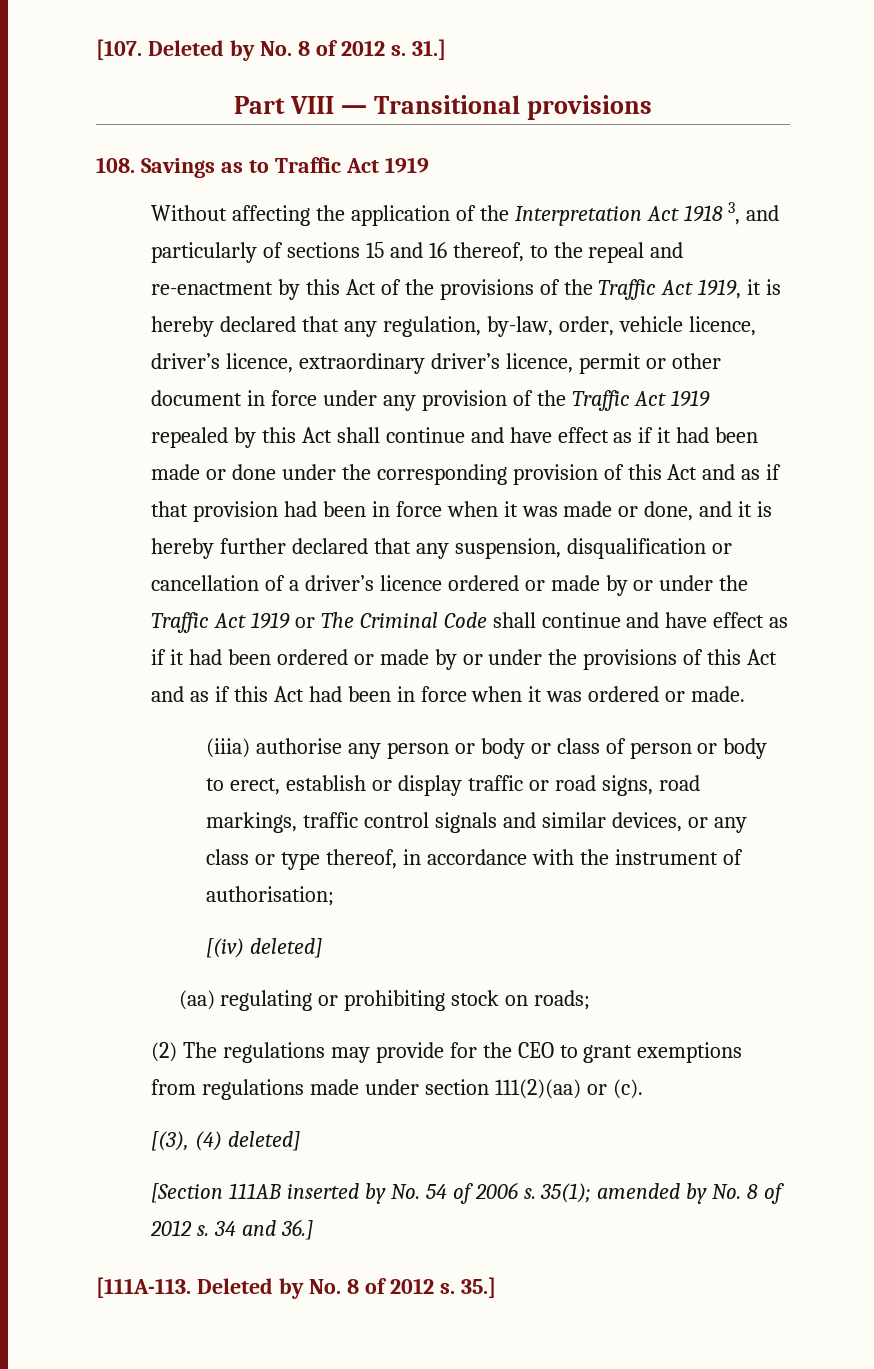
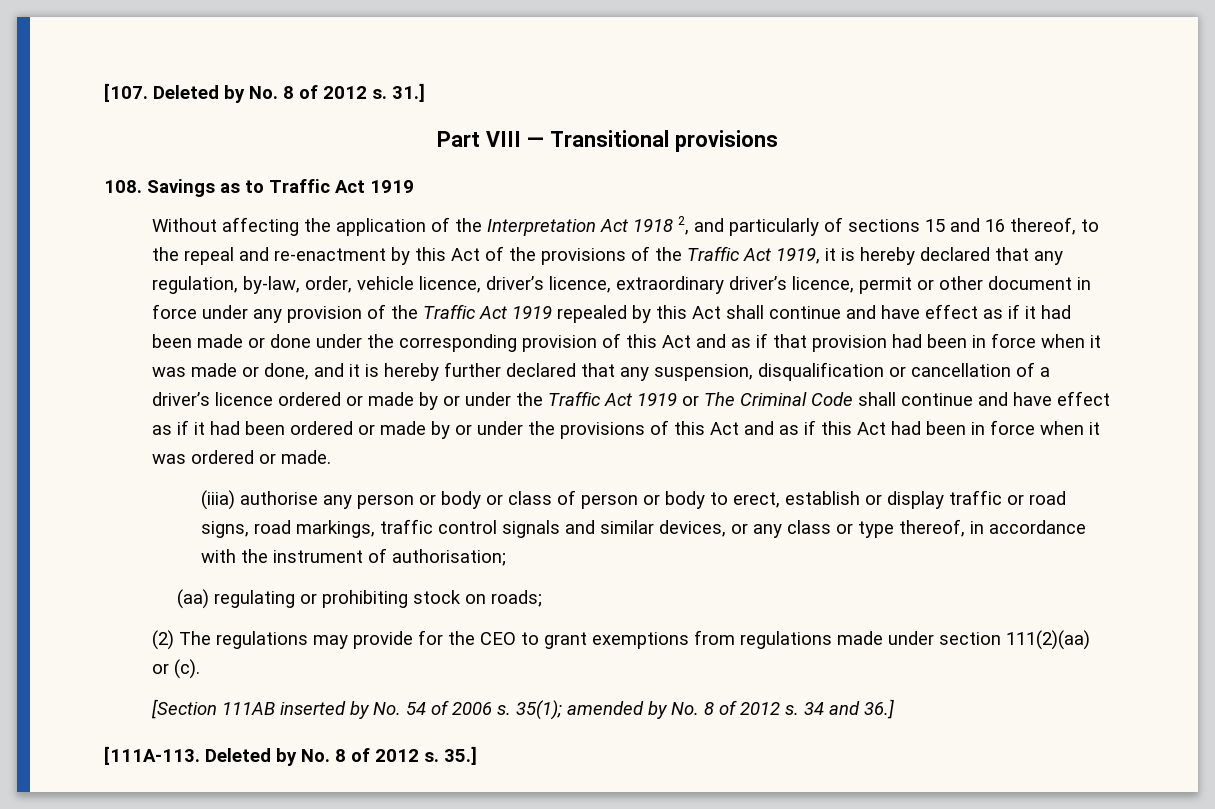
[728,202,741,225] 3, -> [678,216,690,235] 2,
[206,938,322,958] // [(iv) deleted] -> (506, 557) none
[151,1131,300,1151] // [(3), (4) deleted] -> (201, 669) none

